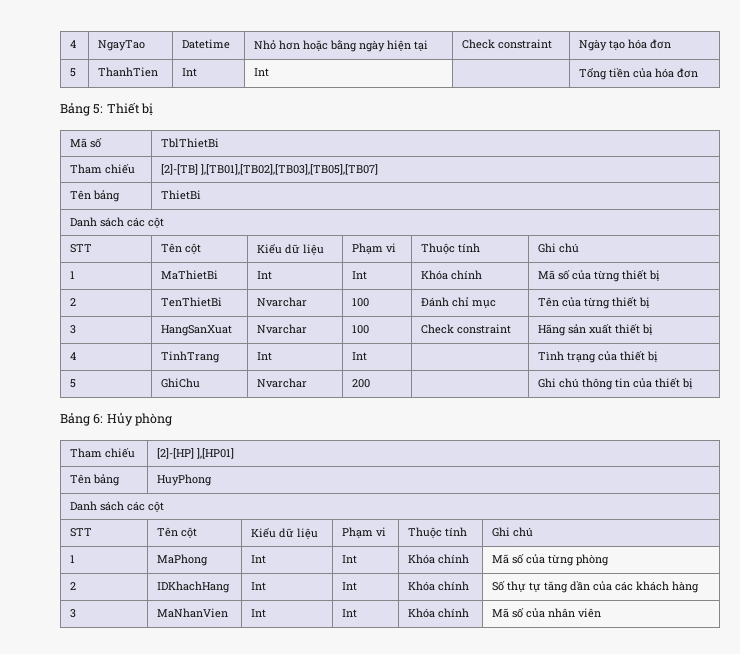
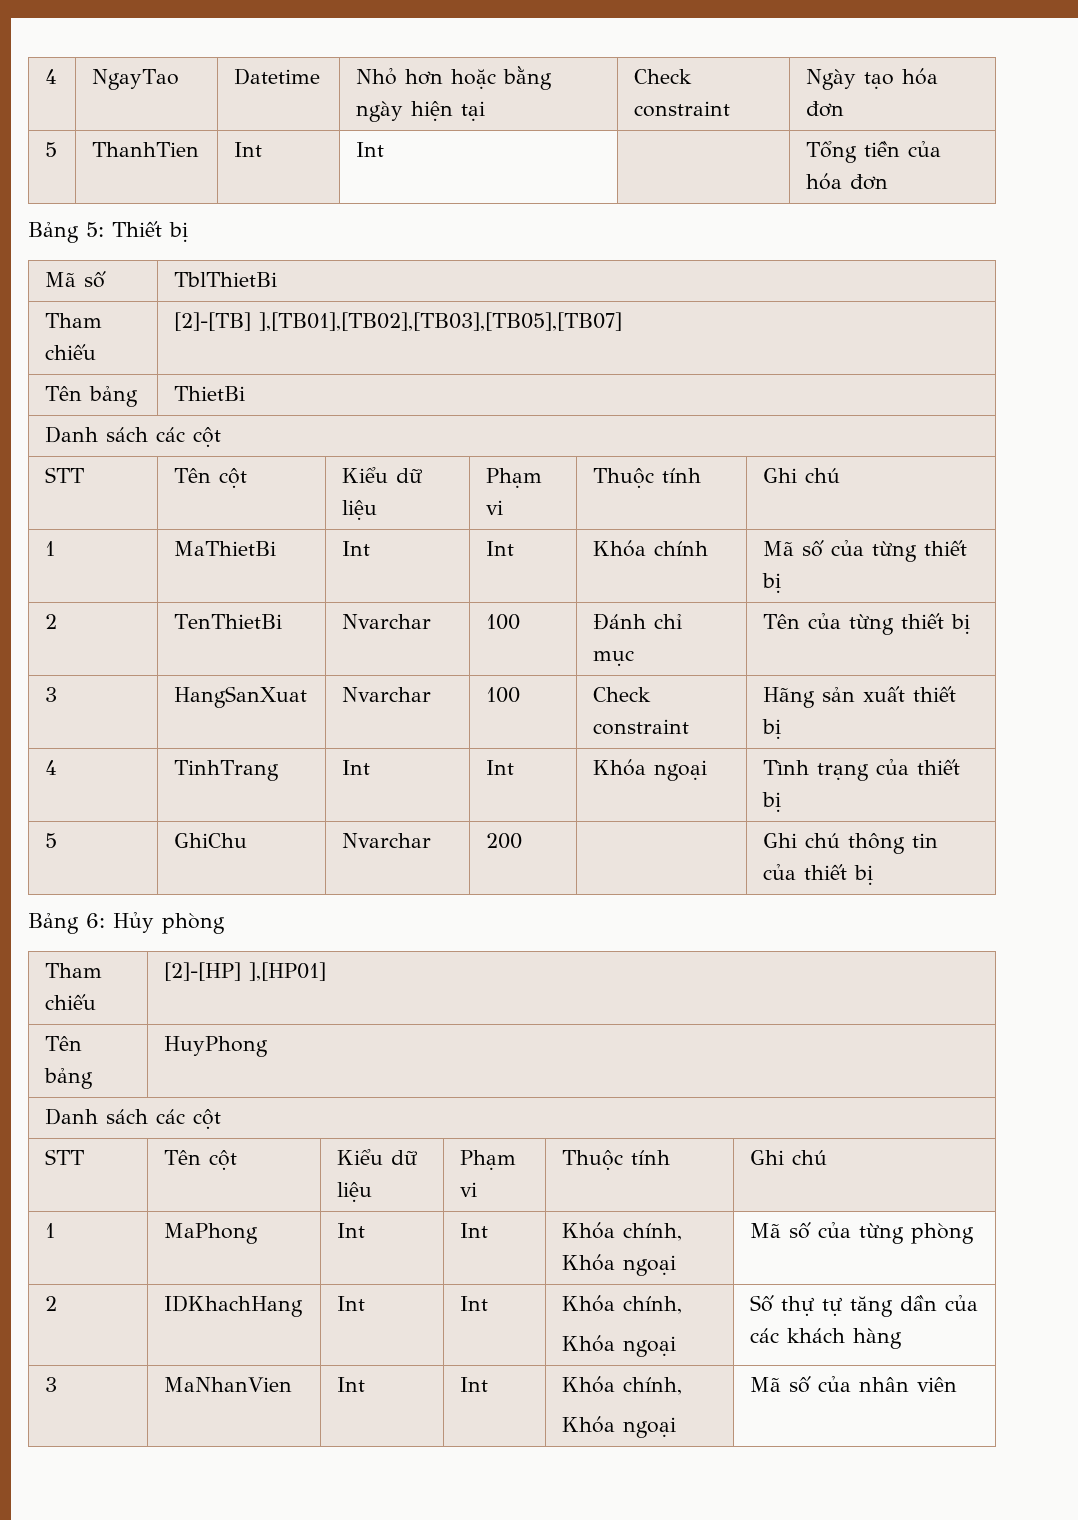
(367, 356) none -> [593,759,708,781] Khóa ngoại
[437,554,469,564] chính -> [623,1223,683,1241] [562,1254,677,1276] chính, Khóa ngoại
[437,581,469,591] chính -> [623,1296,683,1314] [562,1335,677,1357] chính, // Khóa ngoại
[437,608,469,618] chính -> [623,1377,683,1395] [562,1416,677,1438] chính, // Khóa ngoại

